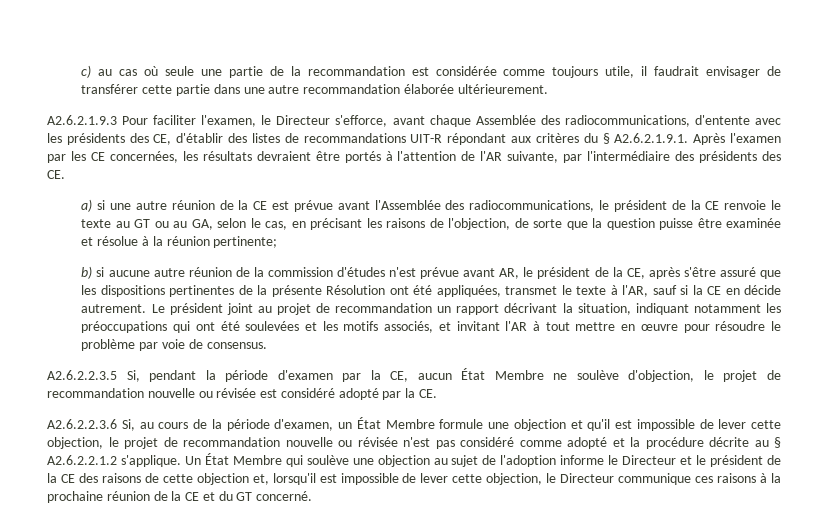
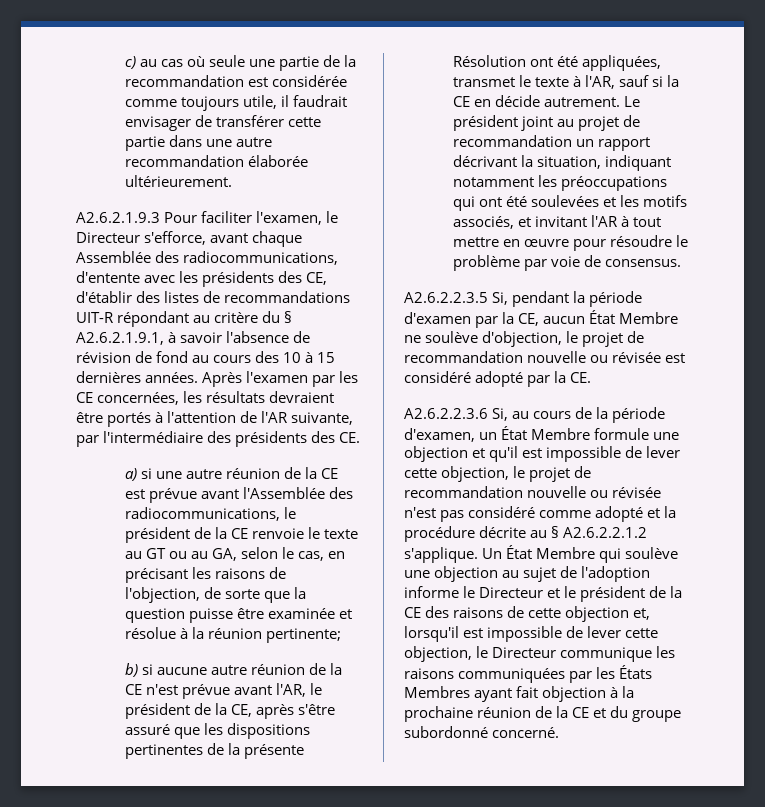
[511,133,689,144] aux critères du § A2.6.2.1.9.1. -> [193,311,293,323] [76,331,311,345] [76,351,336,363] [76,371,199,383] au critère du § A2.6.2.1.9.1, à savoir l'absence de révision de fond au cours des 10 à 15 dernières années.
[267,267,386,277] commission d'études -> [125,684,143,695] CE
[499,268,520,279] AR, -> [276,683,307,697] l'AR,
[695,473,757,483] ces raisons -> [656,646,676,658] [404,665,653,683] [404,686,607,702] les raisons communiquées par les États Membres ayant fait objection
[236,492,253,501] GT -> [632,710,682,722] [404,726,488,738] groupe subordonné

